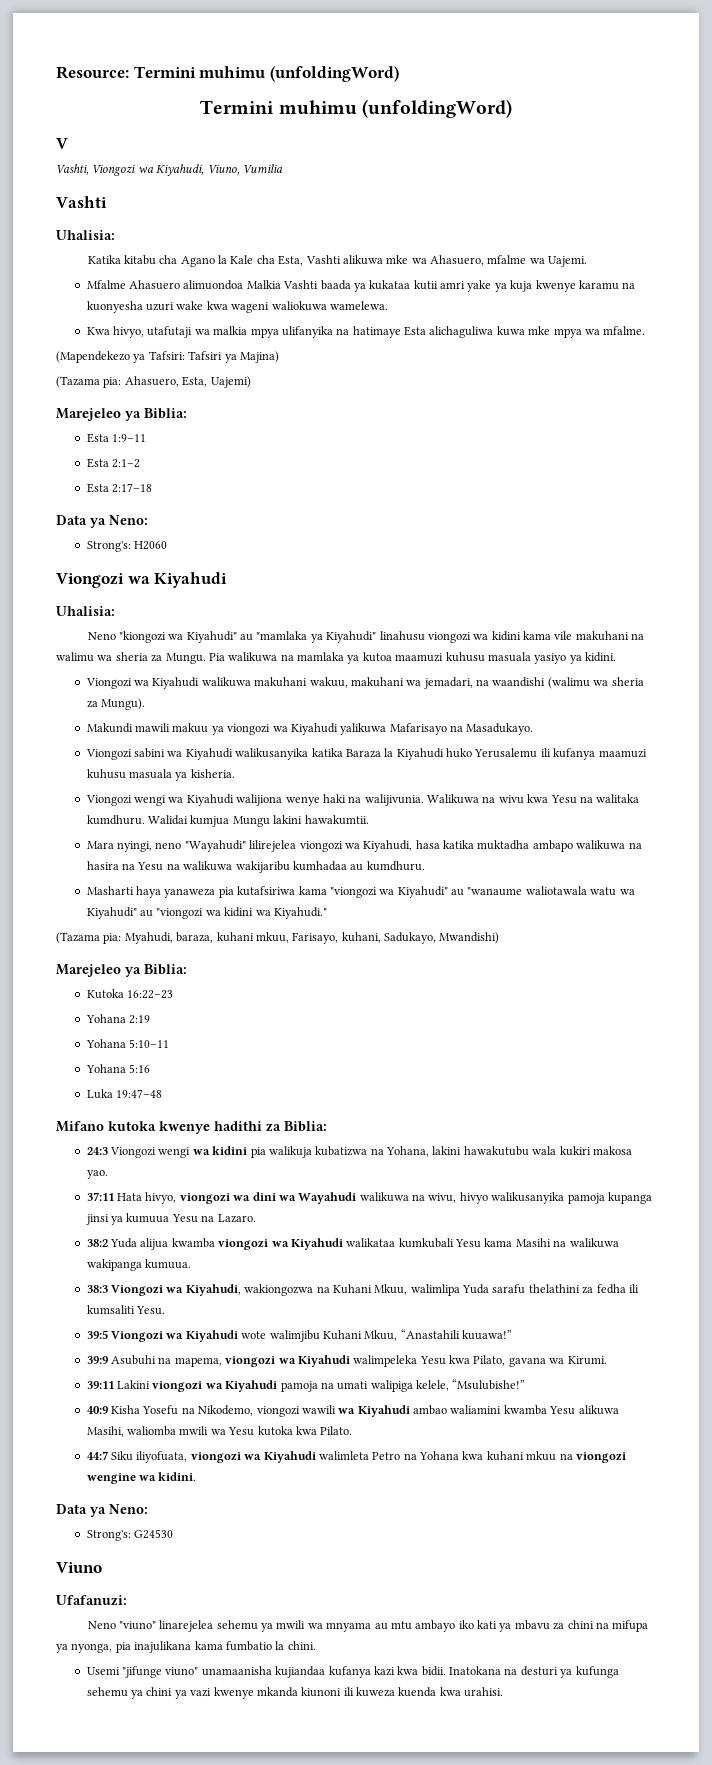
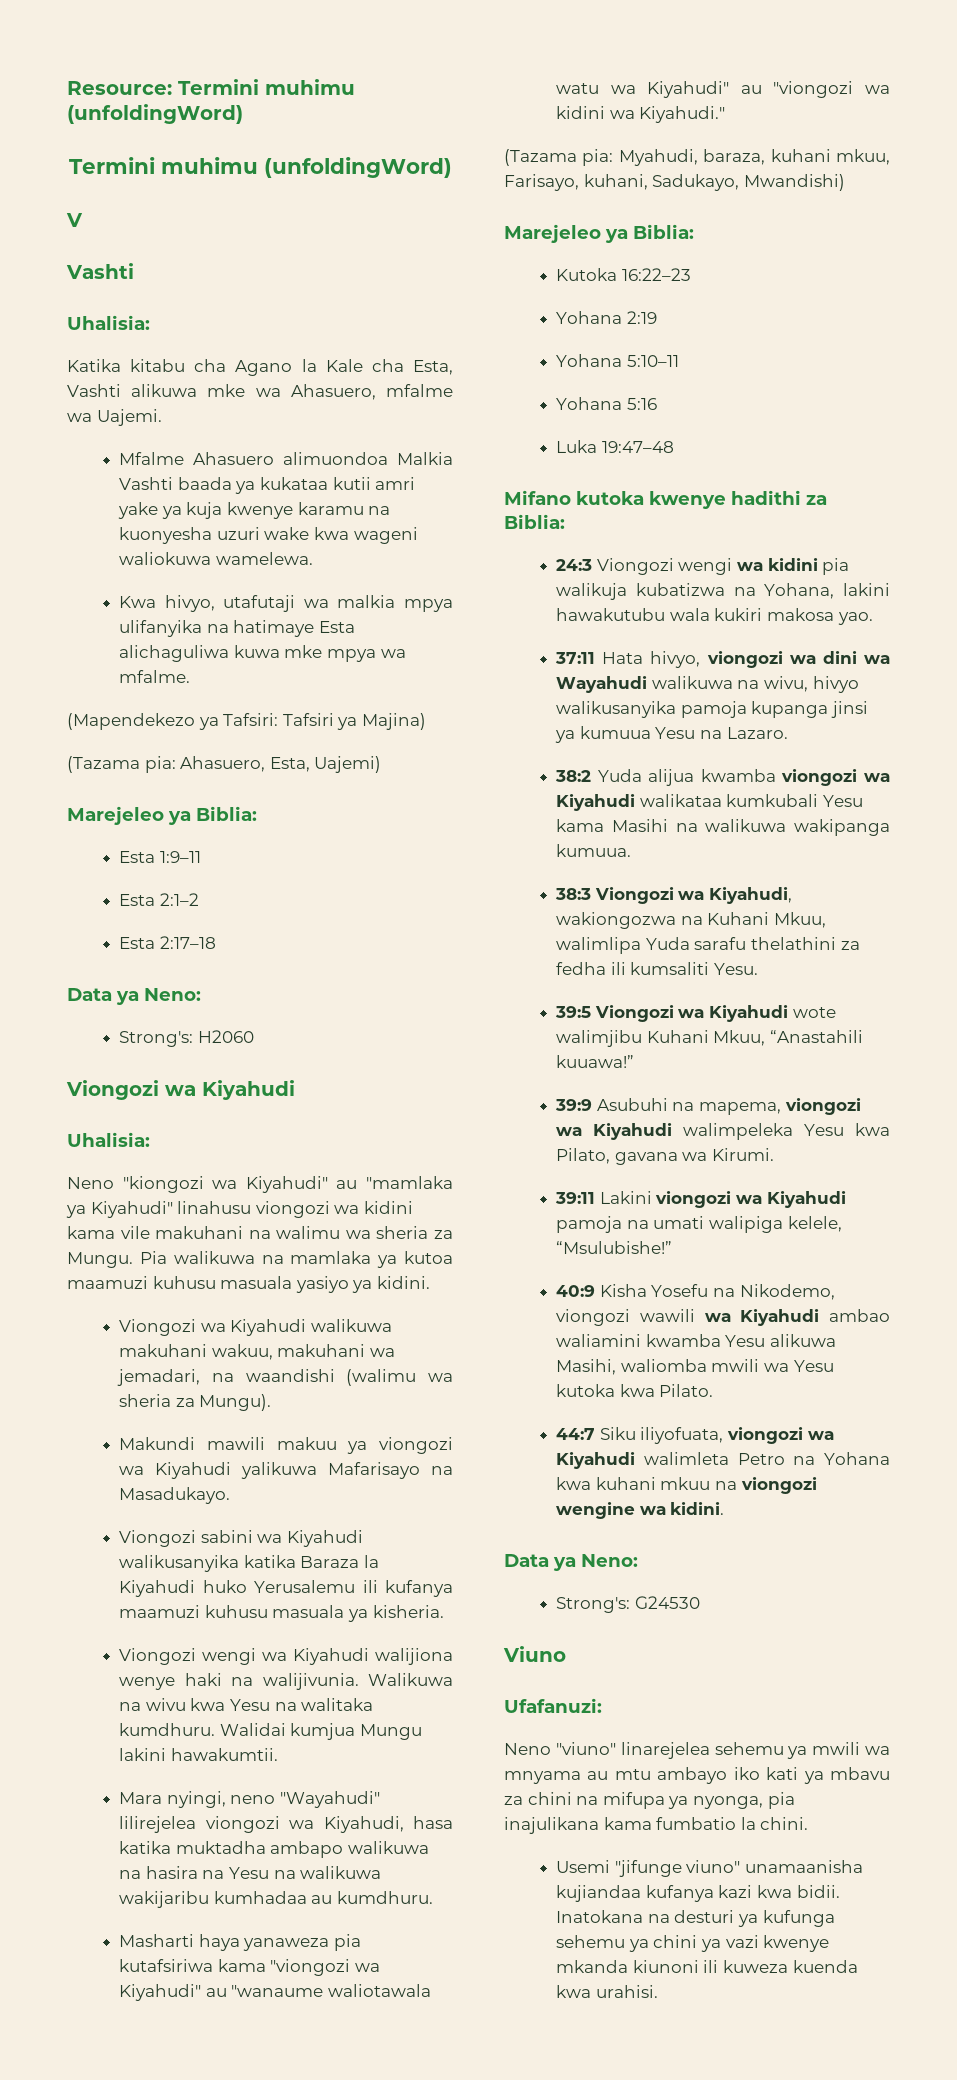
[56,164,283,176] // Vashti, Viongozi wa Kiyahudi, Viuno, Vumilia -> (83, 220) none

